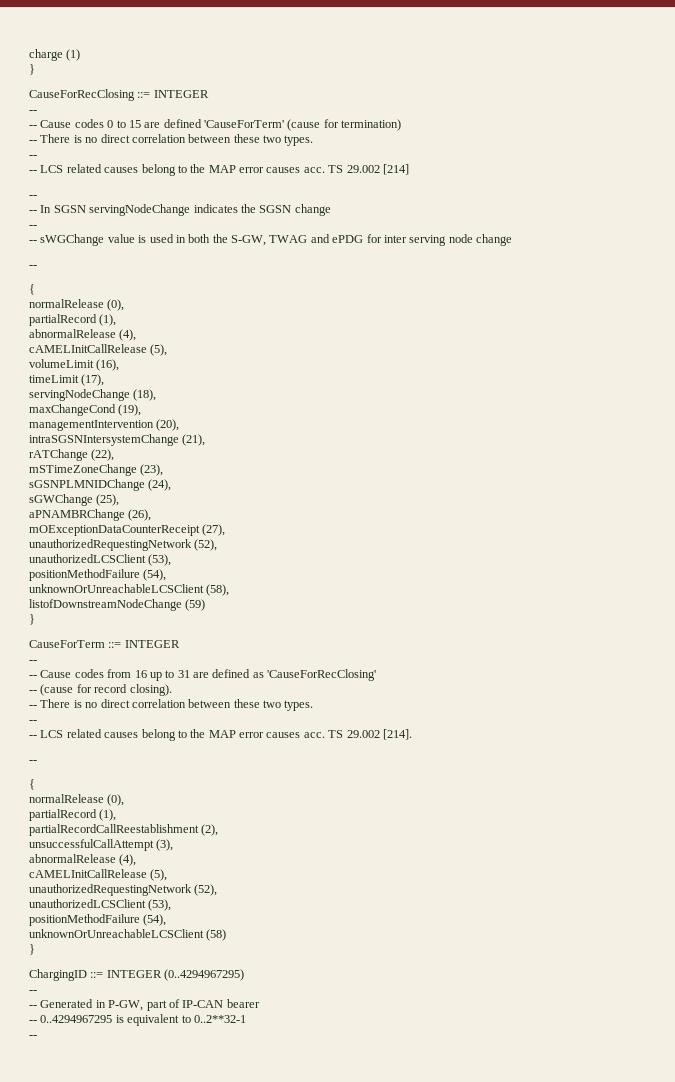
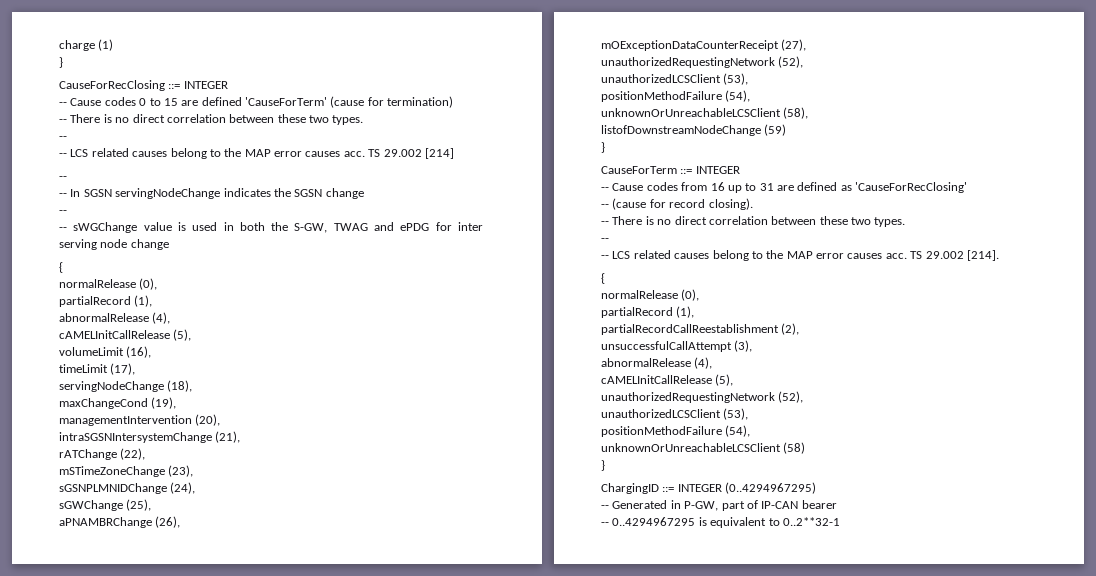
[29,125,37,128] // -- -> (67, 104) none
[29,265,37,268] // -- -> (169, 244) none
[29,675,37,678] // -- -> (609, 189) none
[29,760,37,763] // -- -> (999, 255) none
[29,1005,37,1008] // -- -> (609, 507) none
[29,1035,37,1038] // -- -> (840, 521) none

